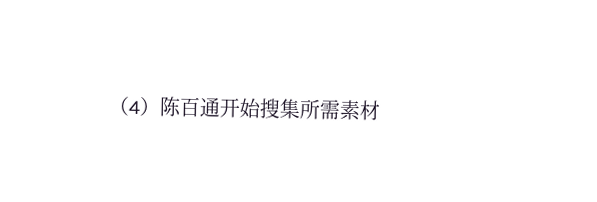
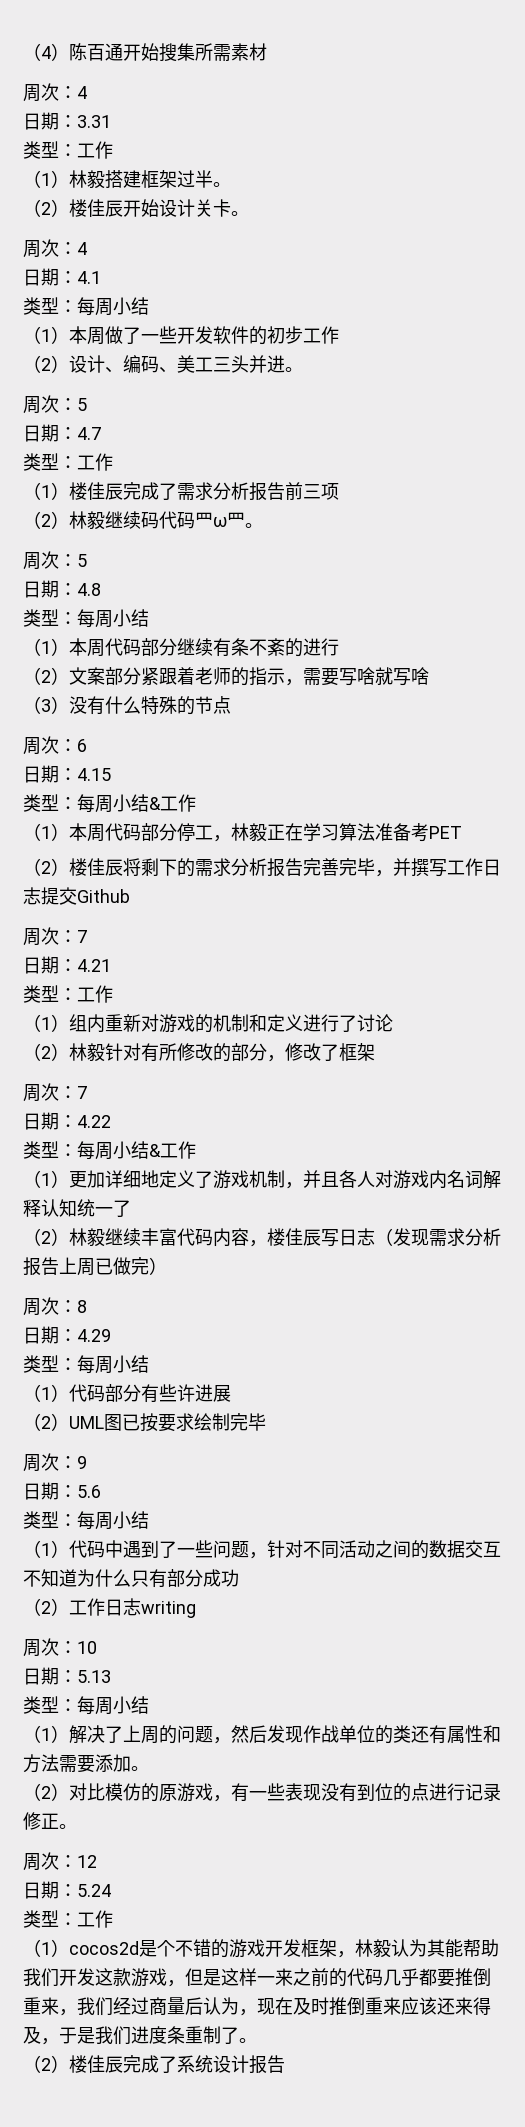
(381, 110) none -> [23,83,87,102] [23,112,111,130] [23,141,113,159] [23,170,231,189] [23,199,249,217] [23,239,87,258] [23,268,101,286] [23,297,149,316] [23,326,339,345] [23,355,303,373] [23,395,87,414] [23,424,101,442] [23,453,113,471] [23,482,339,501] [23,511,263,530] [23,551,87,570] [23,580,101,598] [23,609,149,628] [23,638,339,657] [23,667,429,686] [23,696,231,715] [23,736,87,755] [23,765,111,783] [23,794,196,813] [23,823,462,842] [23,858,501,877] [23,887,130,905] [23,927,87,946] [23,956,111,974] [23,985,113,1003] [23,1014,393,1033] [23,1043,375,1062] [23,1083,87,1102] [23,1112,111,1130] [23,1141,196,1160] [23,1170,501,1189] [23,1199,131,1217] [23,1228,501,1247] [23,1257,167,1276] [23,1297,87,1316] [23,1326,111,1344] [23,1355,149,1374] [23,1384,231,1403] [23,1413,266,1432] [23,1453,87,1472] [23,1482,101,1500] [23,1511,149,1530] [23,1540,501,1559] [23,1569,239,1588] [23,1598,196,1618] [23,1638,97,1657] [23,1667,111,1685] [23,1696,149,1715] [23,1725,501,1744] [23,1754,149,1773] [23,1783,501,1802] [23,1812,77,1830] [23,1852,97,1871] [23,1881,111,1899] [23,1910,113,1928] [23,1939,499,1958] [23,1968,491,1987] [23,1997,491,2016] [23,2026,257,2045] [23,2055,285,2074] // 周次：4 // 日期：3.31 // 类型：工作 // （1）林毅搭建框架过半。 // （2）楼佳辰开始设计关卡。 // 周次：4 // 日期：4.1 // 类型：每周小结 // （1）本周做了一些开发软件的初步工作 // （2）设计、编码、美工三头并进。 // 周次：5 // 日期：4.7 // 类型：工作 // （1）楼佳辰完成了需求分析报告前三项 // （2）林毅继续码代码罒ω罒。 // 周次：5 // 日期：4.8 // 类型：每周小结 // （1）本周代码部分继续有条不紊的进行 // （2）文案部分紧跟着老师的指示，需要写啥就写啥 // （3）没有什么特殊的节点 // 周次：6 // 日期：4.15 // 类型：每周小结&工作 // （1）本周代码部分停工，林毅正在学习算法准备考PET // （2）楼佳辰将剩下的需求分析报告完善完毕，并撰写工作日志提交Github // 周次：7 // 日期：4.21 // 类型：工作 // （1）组内重新对游戏的机制和定义进行了讨论 // （2）林毅针对有所修改的部分，修改了框架 // 周次：7 // 日期：4.22 // 类型：每周小结&工作 // （1）更加详细地定义了游戏机制，并且各人对游戏内名词解释认知统一了 // （2）林毅继续丰富代码内容，楼佳辰写日志（发现需求分析报告上周已做完） // 周次：8 // 日期：4.29 // 类型：每周小结 // （1）代码部分有些许进展 // （2）UML图已按要求绘制完毕 // 周次：9 // 日期：5.6 // 类型：每周小结 // （1）代码中遇到了一些问题，针对不同活动之间的数据交互不知道为什么只有部分成功 // （2）工作日志writing // 周次：10 // 日期：5.13 // 类型：每周小结 // （1）解决了上周的问题，然后发现作战单位的类还有属性和方法需要添加。 // （2）对比模仿的原游戏，有一些表现没有到位的点进行记录修正。 // 周次：12 // 日期：5.24 // 类型：工作 // （1）cocos2d是个不错的游戏开发框架，林毅认为其能帮助我们开发这款游戏，但是这样一来之前的代码几乎都要推倒重来，我们经过商量后认为，现在及时推倒重来应该还来得及，于是我们进度条重制了。 // （2）楼佳辰完成了系统设计报告

